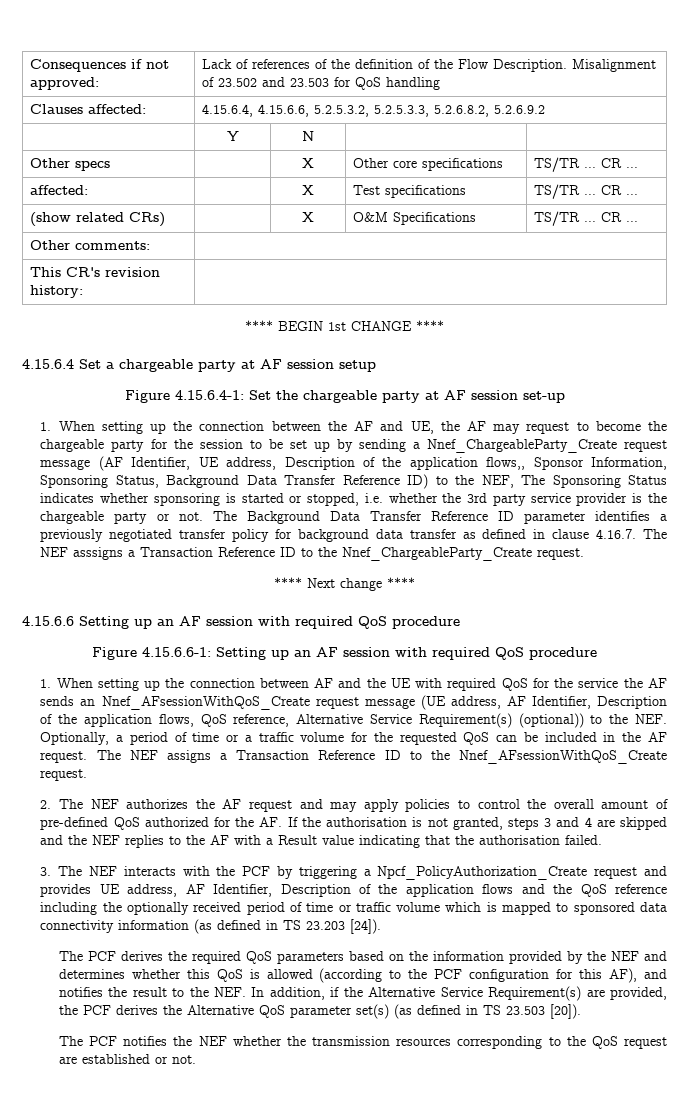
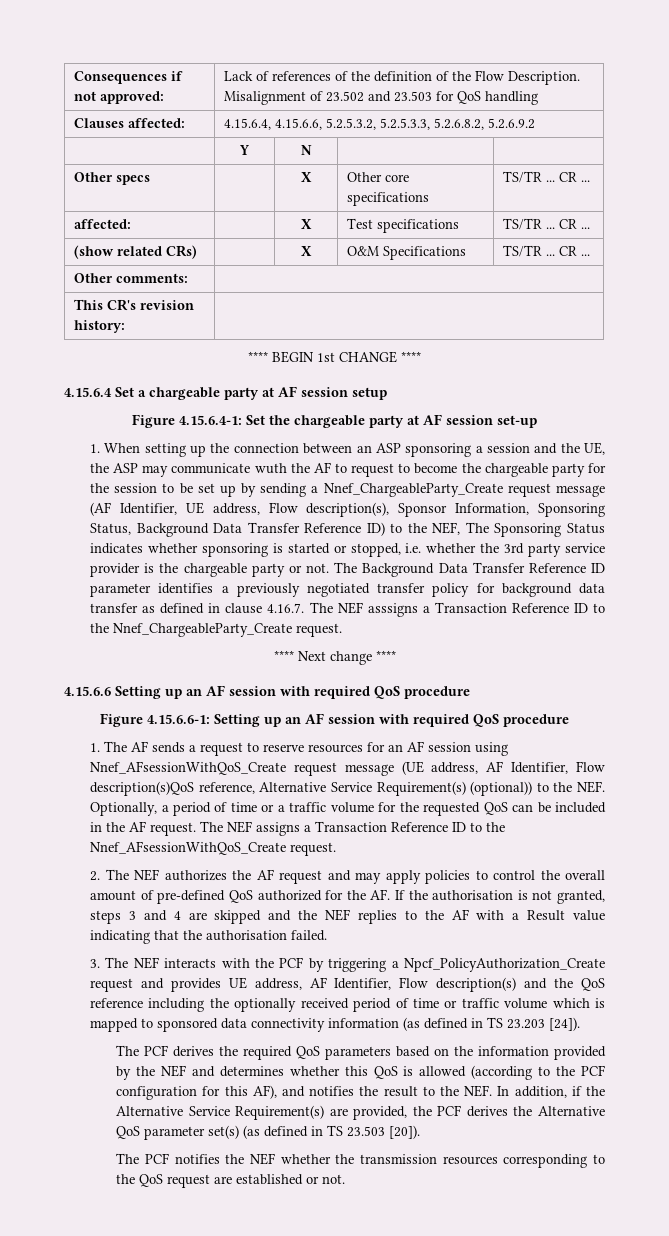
[327,421,521,434] the AF and UE, the AF may -> [356,442,605,457] [90,462,348,477] an ASP sponsoring a session and the UE, the ASP may communicate wuth the AF to
[284,457,526,470] Description of the application flows,, -> [268,502,390,517] Flow description(s),
[56,678,667,691] [40,696,96,706] When setting up the connection between AF and the UE with required QoS for the service the AF sends an -> [104,741,509,756] The AF sends a request to reserve resources for an AF session using
[597,696,668,709] [40,714,227,727] Description of the application flows, QoS -> [576,761,605,772] [90,781,195,796] Flow description(s)QoS
[280,884,514,897] Description of the application flows -> [399,977,517,992] Flow description(s)

